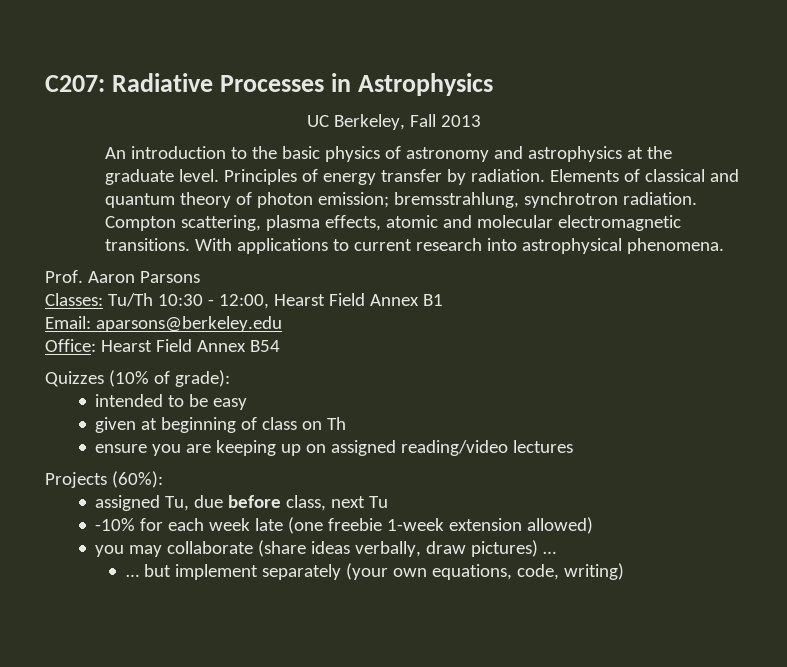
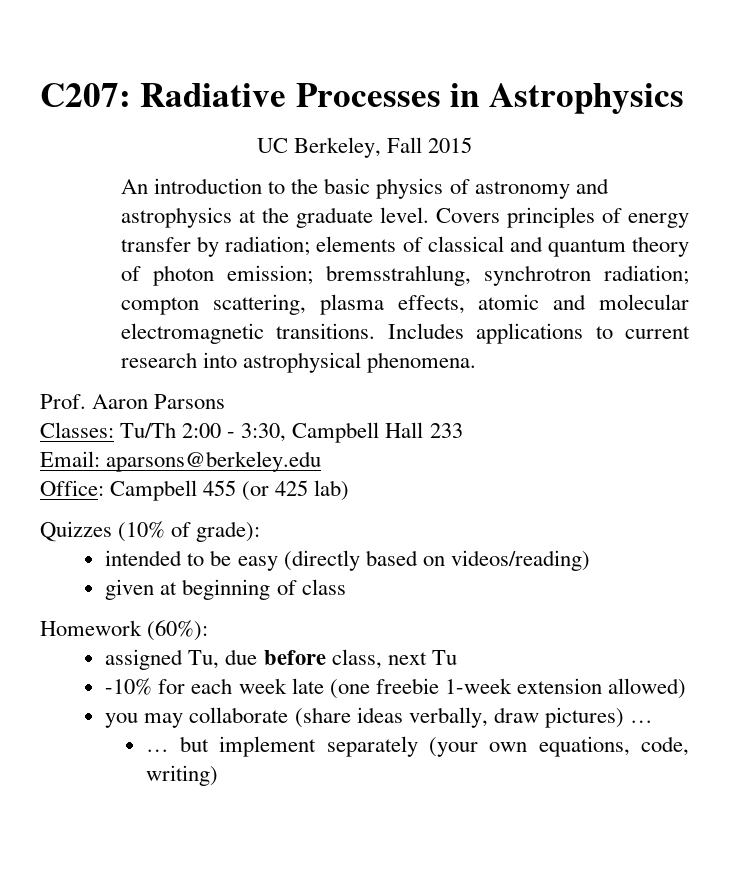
[440,115,481,127] 2013 -> [428,137,473,153] 2015
[224,169,298,185] Principles -> [436,207,596,228] Covers principles
[471,169,620,182] radiation. Elements -> [225,236,397,256] radiation; elements
[623,192,698,205] [105,216,177,231] radiation. Compton -> [604,265,689,285] [121,297,200,315] radiation; compton
[195,238,233,251] With -> [387,323,464,339] Includes
[157,293,443,309] [45,316,282,332] [45,339,280,352] 10:30 - 12:00, Hearst Field Annex B1 // Email: aparsons@berkeley.edu // Office: Hearst Field Annex B54 -> [182,422,463,443] [40,451,322,472] [40,480,350,501] 2:00 - 3:30, Campbell Hall 233 // Email: aparsons@berkeley.edu // Office: Campbell 455 (or 425 lab)
(248, 404) none -> [283,550,590,571] (directly based on videos/reading)
[302,417,347,430] [95,440,574,456] [45,472,107,488] on Th // ensure you are keeping up on assigned reading/video lectures // Projects -> [40,620,142,636] // Homework

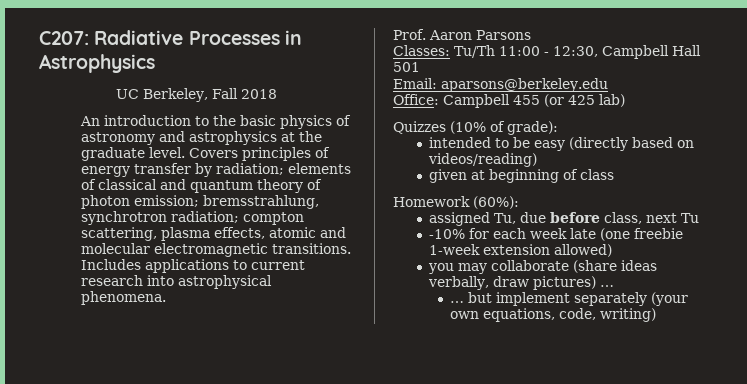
[428,137,473,153] 2015 -> [241,89,278,99] 2018
[182,423,287,442] 2:00 - 3:30, -> [499,46,598,57] 11:00 - 12:30,
[429,423,463,438] 233 -> [393,62,420,72] 501

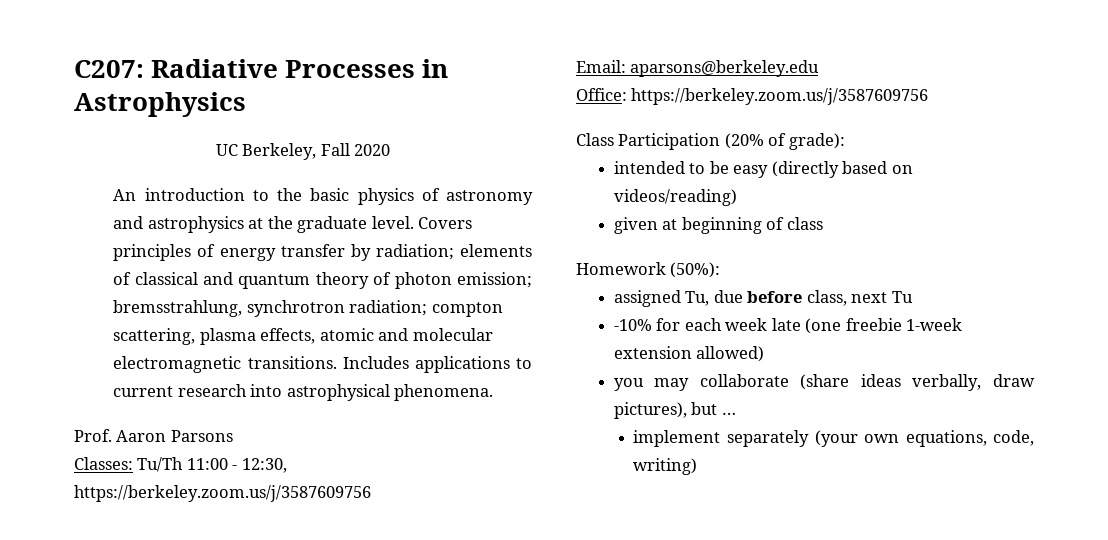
[241,89,278,99] 2018 -> [354,144,391,156] 2020
[602,45,701,59] [393,62,420,72] Campbell Hall 501 -> [74,485,371,502] https://berkeley.zoom.us/j/3587609756
[443,94,625,108] [393,121,486,134] Campbell 455 (or 425 lab) // Quizzes (10% -> [631,88,929,105] [576,133,764,150] https://berkeley.zoom.us/j/3587609756 // Class Participation (20%
[473,196,519,209] (60%): -> [670,262,721,278] (50%):
[533,276,597,290] pictures) -> [613,402,718,419] pictures), but
[450,292,493,303] … but -> (736, 413) none

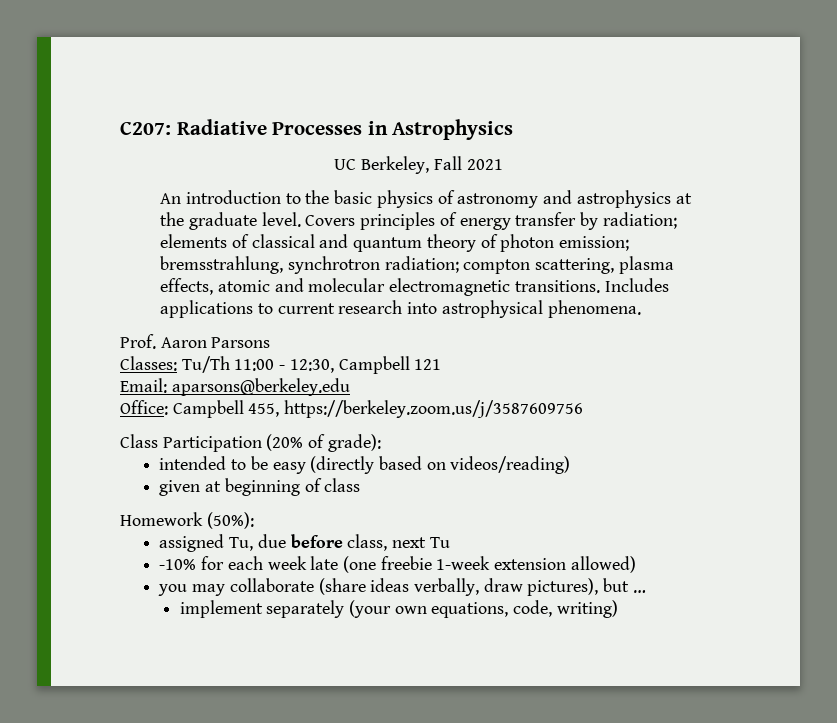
[354,144,391,156] 2020 -> [466,159,503,170] 2021
[74,485,371,502] https://berkeley.zoom.us/j/3587609756 -> [338,356,442,374] Campbell 121
(627, 94) none -> [172,400,280,418] Campbell 455,

